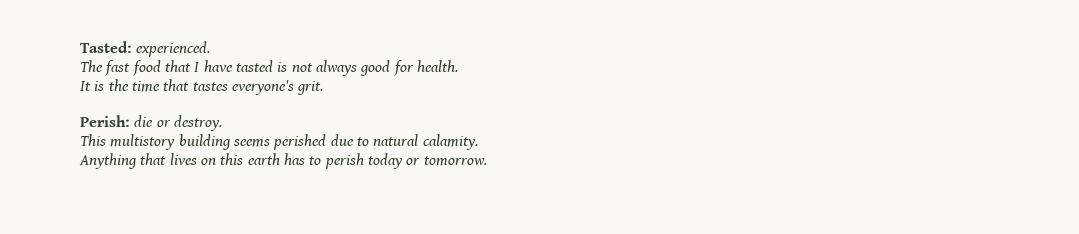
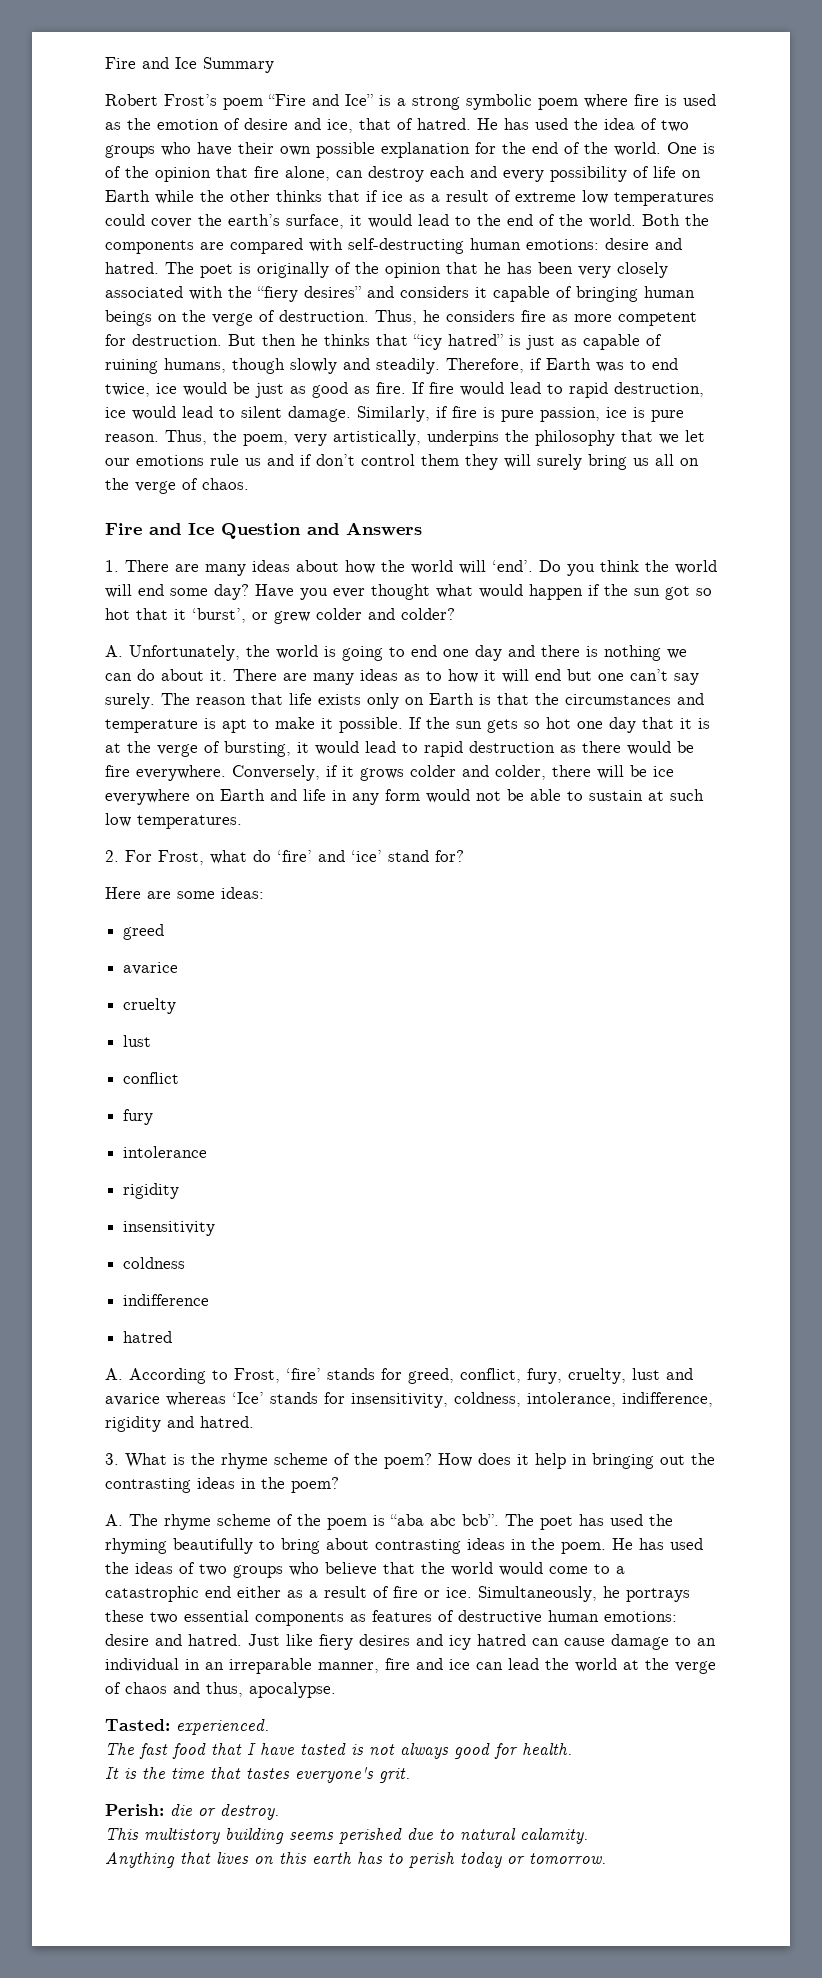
(80, 47) none -> [105,57,274,73] [105,94,716,110] [105,118,689,133] [105,142,715,158] [105,166,701,182] [105,190,714,206] [105,214,709,229] [105,238,682,254] [105,262,668,278] [105,286,695,302] [105,310,697,326] [105,334,662,350] [105,358,678,374] [105,382,704,398] [105,406,684,422] [105,430,705,446] [105,454,699,470] [105,478,249,494] [105,522,422,539] [105,560,717,576] [105,584,712,600] [105,608,455,624] [105,645,687,661] [105,669,699,685] [105,693,704,709] [105,717,710,733] [105,741,694,757] [105,765,674,781] [105,789,704,805] [105,813,242,829] [105,850,464,865] [105,887,264,899] [123,924,165,940] [123,962,179,975] [123,998,177,1014] [123,1035,152,1047] [123,1072,180,1084] [123,1109,154,1125] [123,1146,208,1158] [123,1183,180,1199] [123,1221,216,1236] [123,1257,186,1269] [123,1294,210,1306] [123,1331,173,1343] [105,1368,693,1384] [105,1392,713,1408] [105,1416,254,1432] [105,1453,715,1469] [105,1477,339,1493] [105,1514,673,1530] [105,1538,703,1554] [105,1562,625,1578] [105,1586,690,1602] [105,1610,677,1626] [105,1634,716,1650] [105,1658,716,1674] [105,1682,336,1698] Fire and Ice Summary // Robert Frost’s poem “Fire and Ice” is a strong symbolic poem where fire is used as the emotion of desire and ice, that of hatred. He has used the idea of two groups who have their own possible explanation for the end of the world. One is of the opinion that fire alone, can destroy each and every possibility of life on Earth while the other thinks that if ice as a result of extreme low temperatures could cover the earth’s surface, it would lead to the end of the world. Both the components are compared with self-destructing human emotions: desire and hatred. The poet is originally of the opinion that he has been very closely associated with the “fiery desires” and considers it capable of bringing human beings on the verge of destruction. Thus, he considers fire as more competent for destruction. But then he thinks that “icy hatred” is just as capable of ruining humans, though slowly and steadily. Therefore, if Earth was to end twice, ice would be just as good as fire. If fire would lead to rapid destruction, ice would lead to silent damage. Similarly, if fire is pure passion, ice is pure reason. Thus, the poem, very artistically, underpins the philosophy that we let our emotions rule us and if don’t control them they will surely bring us all on the verge of chaos. // Fire and Ice Question and Answers // 1. There are many ideas about how the world will ‘end’. Do you think the world will end some day? Have you ever thought what would happen if the sun got so hot that it ‘burst’, or grew colder and colder? // A. Unfortunately, the world is going to end one day and there is nothing we can do about it. There are many ideas as to how it will end but one can’t say surely. The reason that life exists only on Earth is that the circumstances and temperature is apt to make it possible. If the sun gets so hot one day that it is at the verge of bursting, it would lead to rapid destruction as there would be fire everywhere. Conversely, if it grows colder and colder, there will be ice everywhere on Earth and life in any form would not be able to sustain at such low temperatures. // 2. For Frost, what do ‘fire’ and ‘ice’ stand for? // Here are some ideas: // greed // avarice // cruelty // lust // conflict // fury // intolerance // rigidity // insensitivity // coldness // indifference // hatred // A. According to Frost, ‘fire’ stands for greed, conflict, fury, cruelty, lust and avarice whereas ‘Ice’ stands for insensitivity, coldness, intolerance, indifference, rigidity and hatred. // 3. What is the rhyme scheme of the poem? How does it help in bringing out the contrasting ideas in the poem? // A. The rhyme scheme of the poem is “aba abc bcb”. The poet has used the rhyming beautifully to bring about contrasting ideas in the poem. He has used the ideas of two groups who believe that the world would come to a catastrophic end either as a result of fire or ice. Simultaneously, he portrays these two essential components as features of destructive human emotions: desire and hatred. Just like fiery desires and icy hatred can cause damage to an individual in an irreparable manner, fire and ice can lead the world at the verge of chaos and thus, apocalypse. //

